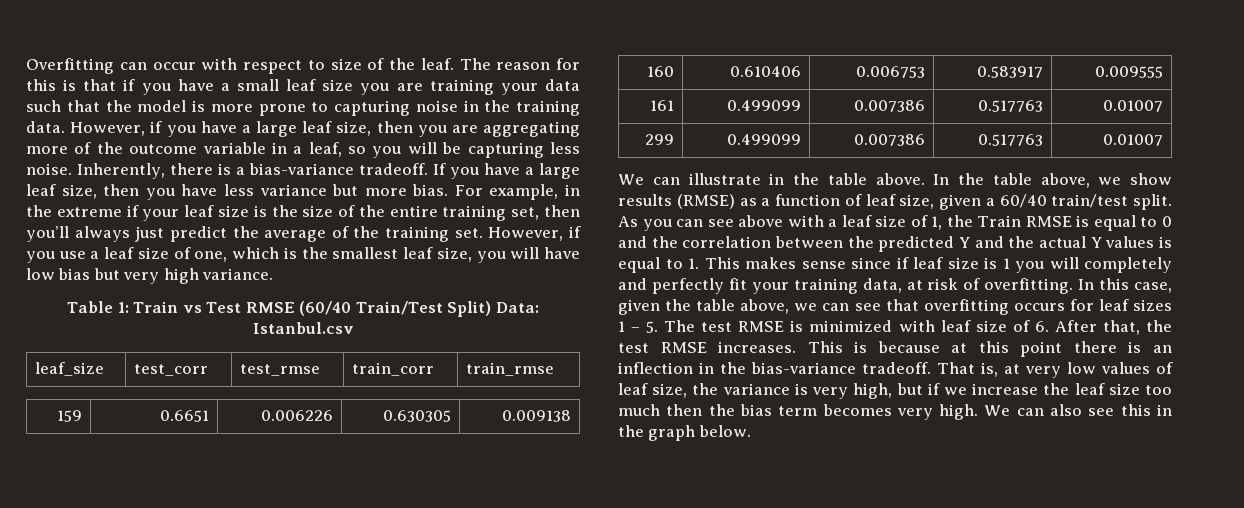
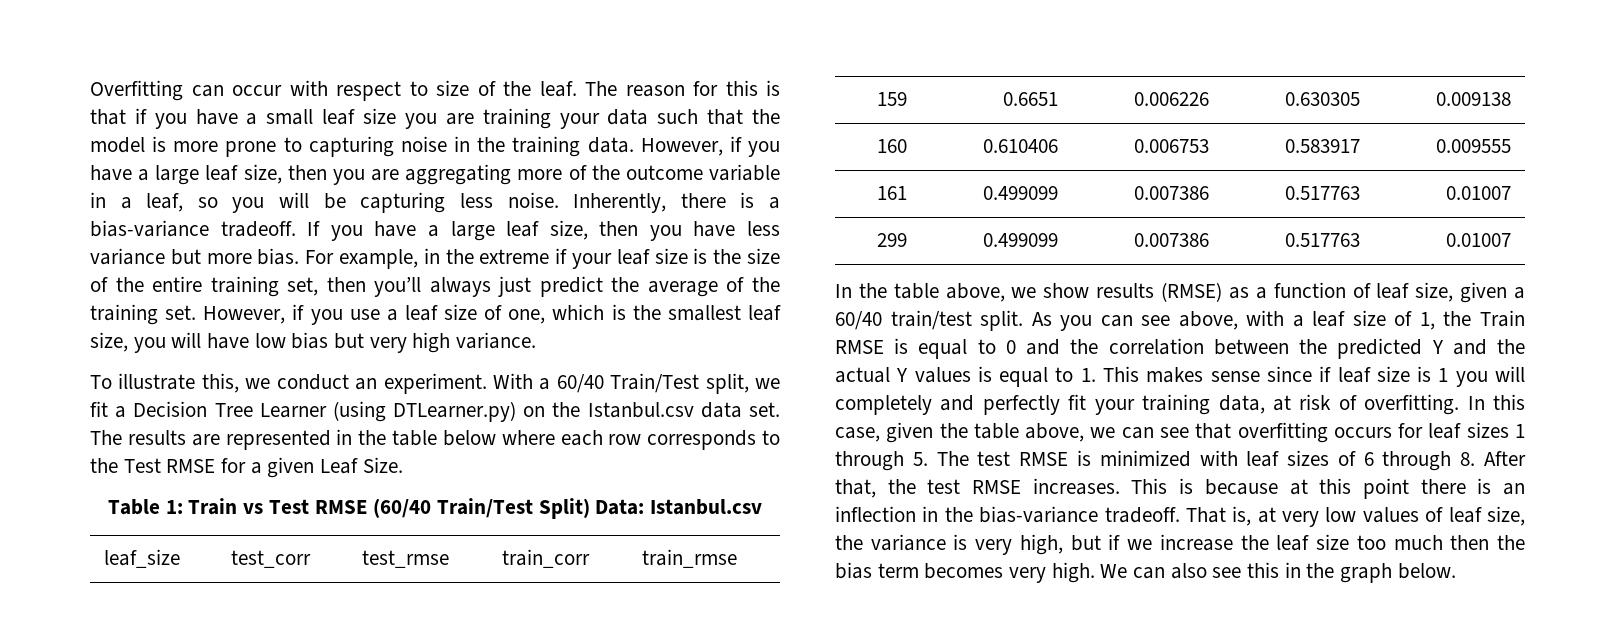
(274, 274) none -> [90,373,780,394] [90,401,780,422] [90,429,781,450] [90,457,403,478] // To illustrate this, we conduct an experiment. With a 60/40 Train/Test split, we fit a Decision Tree Learner (using DTLearner.py) on the Istanbul.csv data set. The results are represented in the table below where each row corresponds to the Test RMSE for a given Leaf Size.
[618,173,925,185] We can illustrate in the table above. -> (1511, 240) none
[738,215,784,227] above -> [1178,311,1238,330] above,
[631,327,641,332] – -> [835,451,904,471] through
[975,320,1049,332] size of 6. -> [1287,450,1476,471] sizes of 6 through 8.

